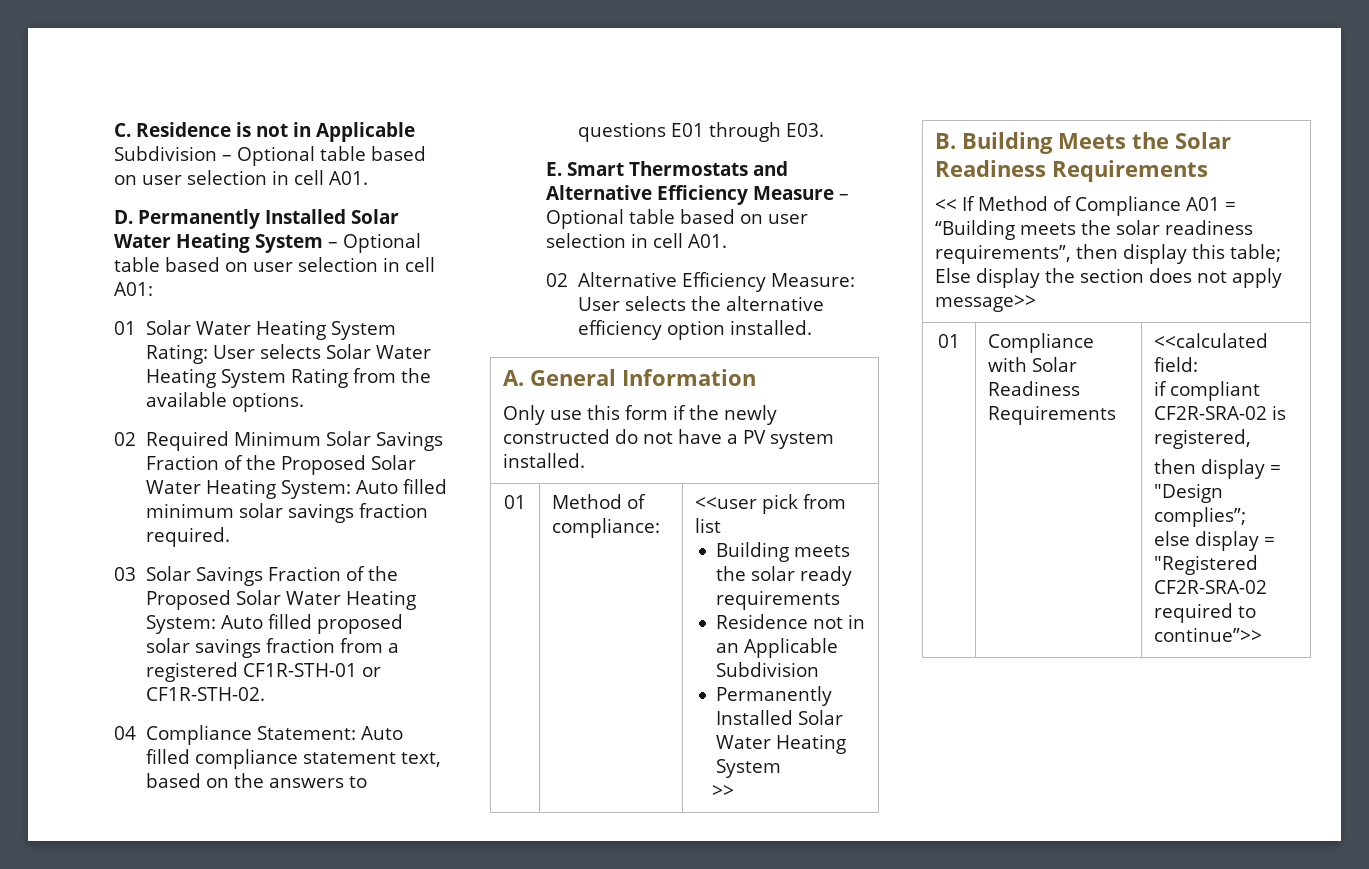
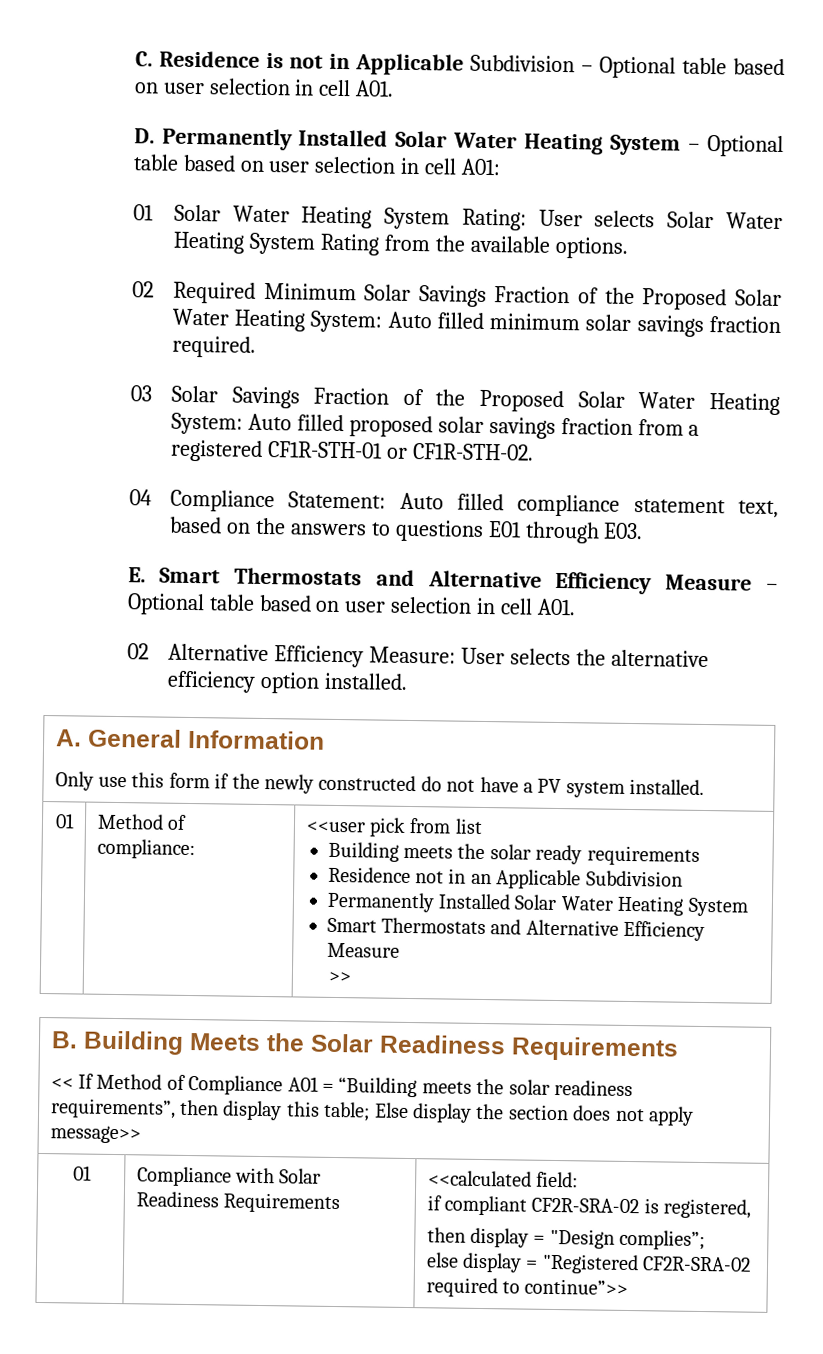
(781, 768) none -> [326,917,706,942] [326,942,400,958] // Smart Thermostats and Alternative Efficiency Measure

